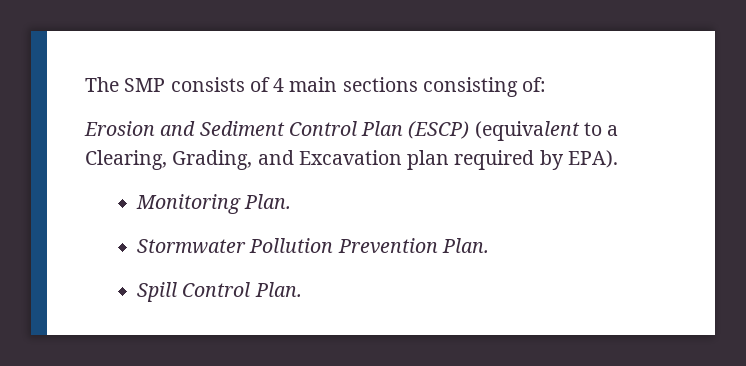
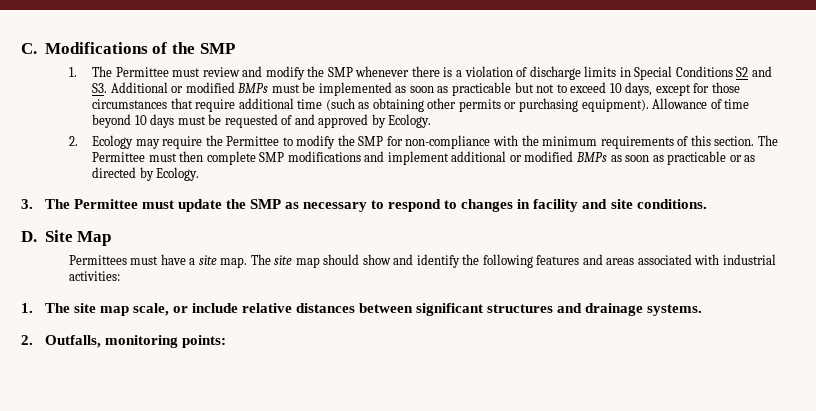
[85,77,547,97] [84,121,619,141] [85,150,618,170] [135,194,292,214] [136,238,489,254] [136,282,302,302] The SMP consists of 4 main sections consisting of: // Erosion and Sediment Control Plan (ESCP) (equivalent to a Clearing, Grading, and Excavation plan required by EPA). // Monitoring Plan. // Stormwater Pollution Prevention Plan. // Spill Control Plan. -> [21,42,235,54] [68,66,772,80] [92,82,740,96] [92,98,750,112] [92,114,432,128] [68,135,778,149] [92,151,756,165] [92,167,200,181] [21,199,707,212] [21,230,112,246] [68,254,776,268] [68,271,120,281] [21,303,703,316] [21,335,226,348] C. Modifications of the SMP // 1. The Permittee must review and modify the SMP whenever there is a violation of discharge limits in Special Conditions S2 and S3. Additional or modified BMPs must be implemented as soon as practicable but not to exceed 10 days, except for those circumstances that require additional time (such as obtaining other permits or purchasing equipment). Allowance of time beyond 10 days must be requested of and approved by Ecology. // 2. Ecology may require the Permittee to modify the SMP for non-compliance with the minimum requirements of this section. The Permittee must then complete SMP modifications and implement additional or modified BMPs as soon as practicable or as directed by Ecology. // 3. The Permittee must update the SMP as necessary to respond to changes in facility and site conditions. // D. Site Map // Permittees must have a site map. The site map should show and identify the following features and areas associated with industrial activities: // 1. The site map scale, or include relative distances between significant structures and drainage systems. // 2. Outfalls, monitoring points:

